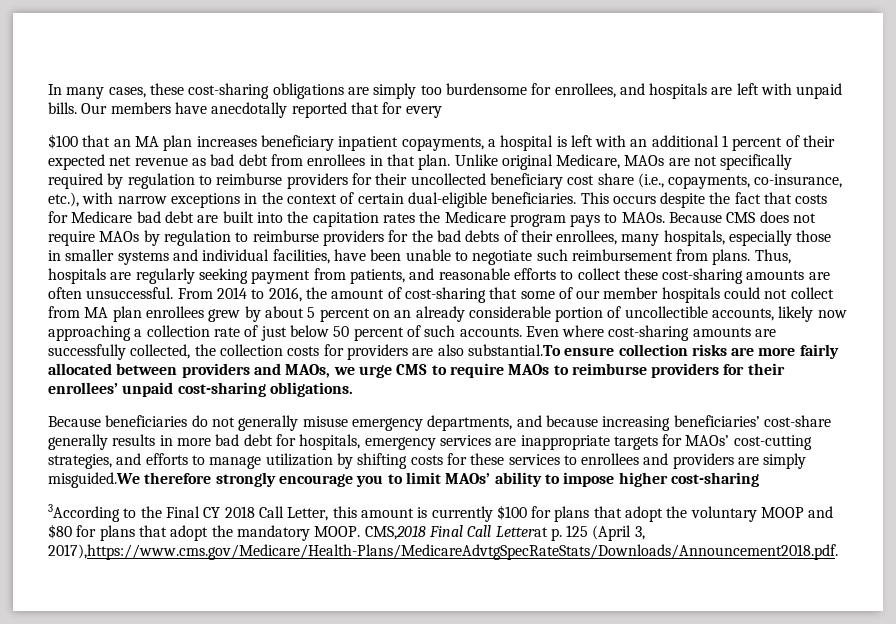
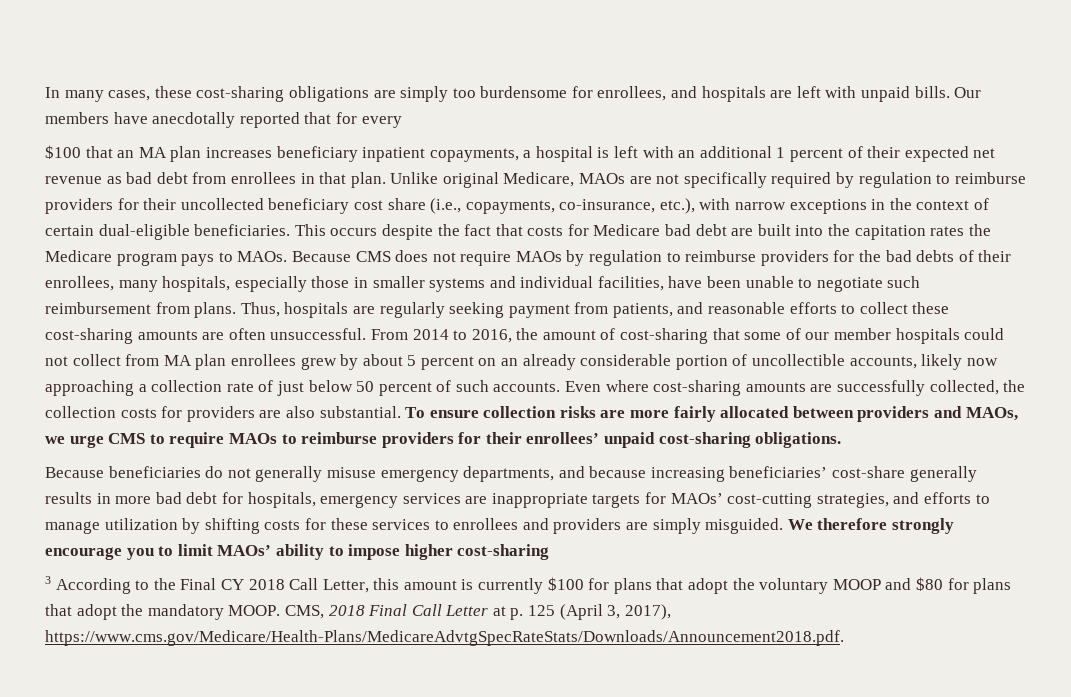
[467,344,561,356] substantial.To -> [319,406,426,418] substantial. To
[48,472,140,488] misguided.We -> [705,518,813,534] misguided. We
[48,504,120,522] 3According -> [45,576,131,594] 3 According
[364,525,548,540] CMS,2018 Final Call Letterat -> [284,604,506,619] CMS, 2018 Final Call Letter at
[48,544,838,560] 2017),https://www.cms.gov/Medicare/Health-Plans/MedicareAdvtgSpecRateStats/Downloads/Announcement2018.pdf. -> [624,604,671,620] [45,630,844,646] 2017), https://www.cms.gov/Medicare/Health-Plans/MedicareAdvtgSpecRateStats/Downloads/Announcement2018.pdf.

